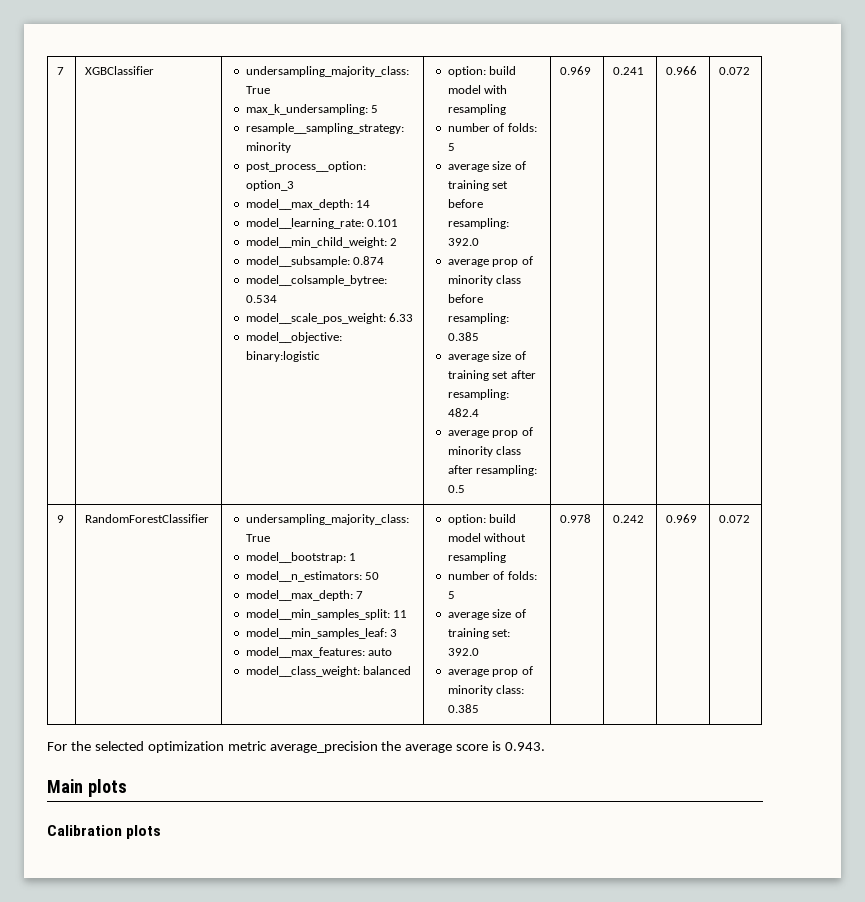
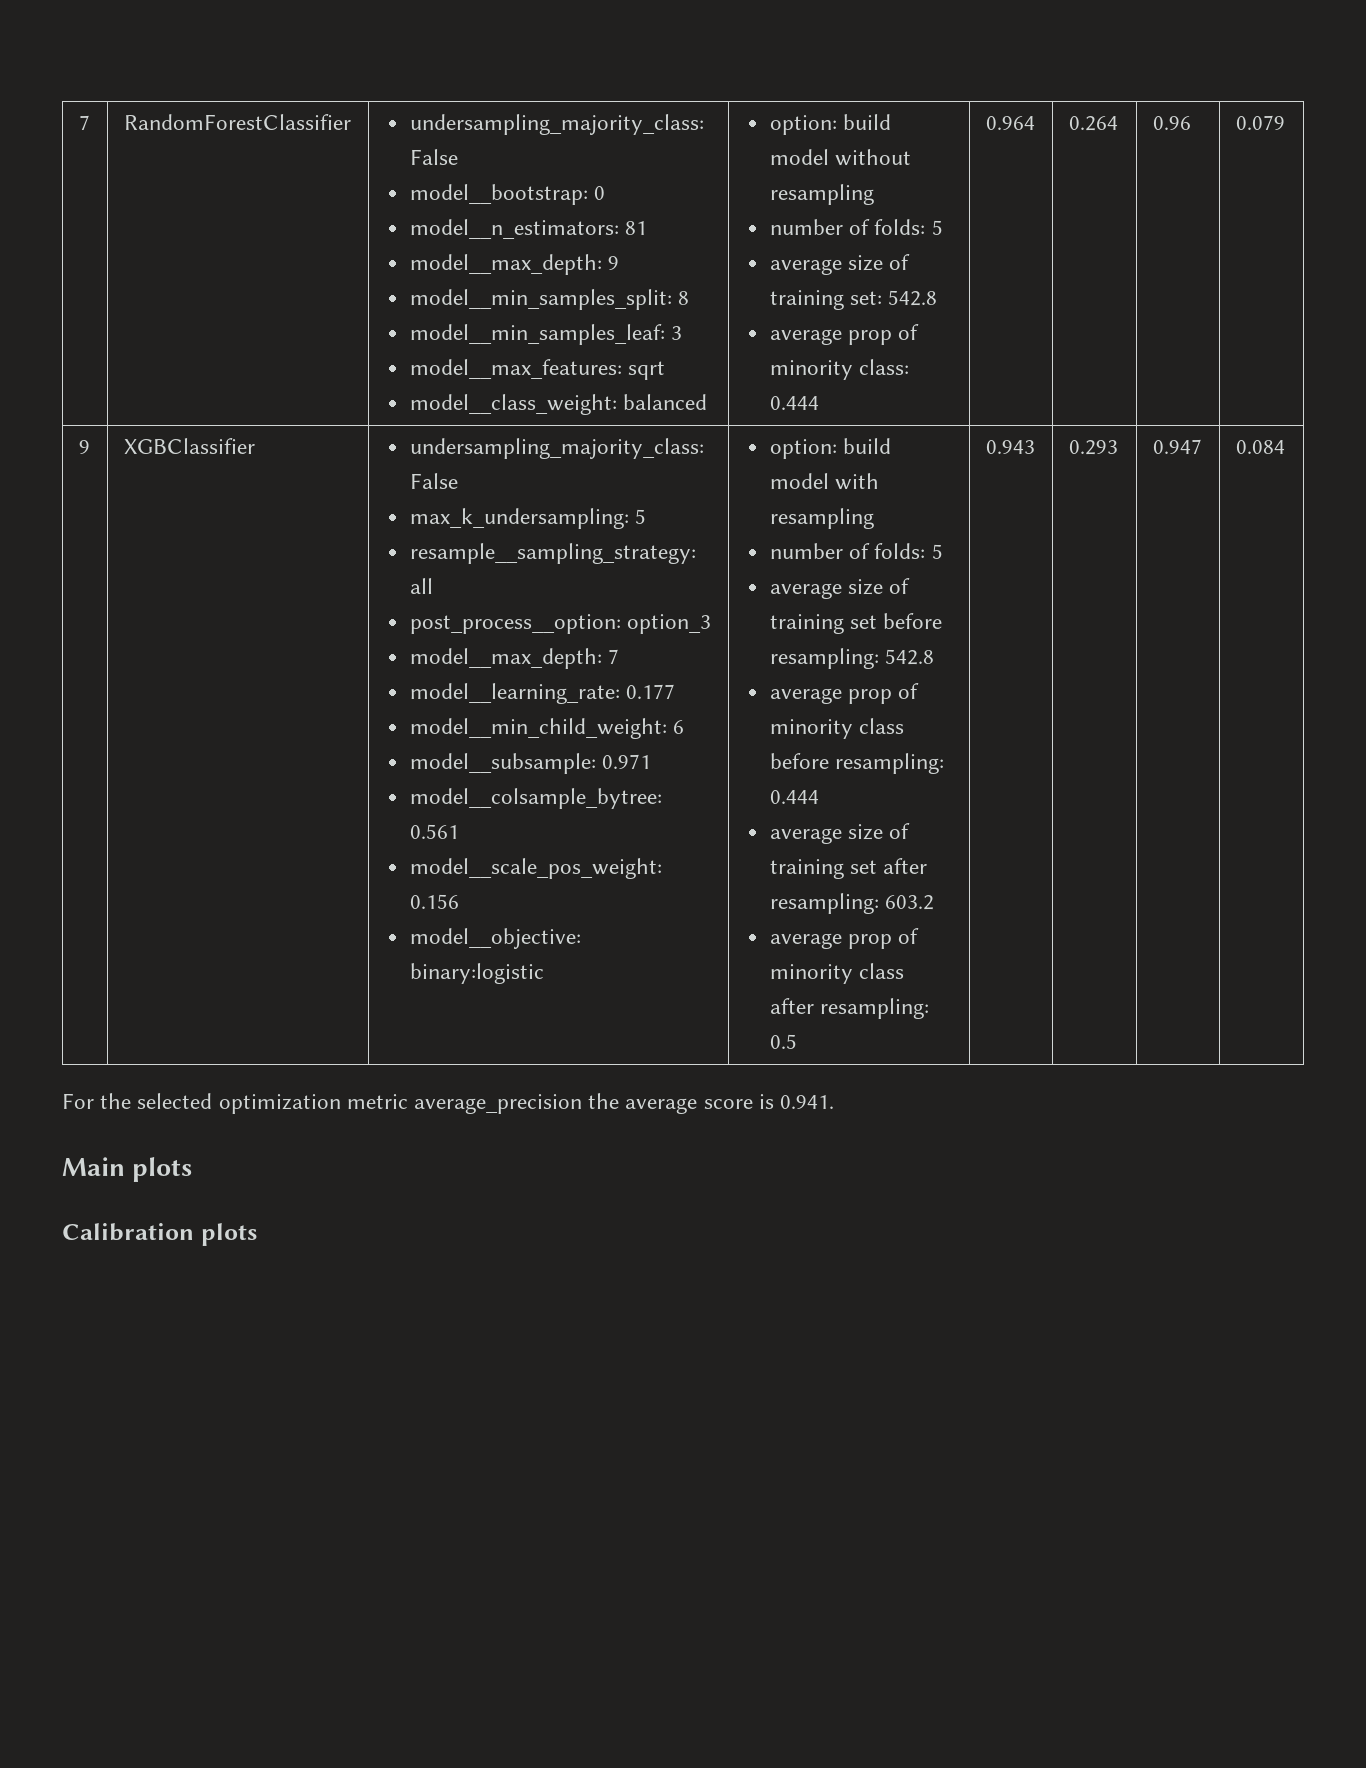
[57,67,65,75] 7 -> [78,115,90,130] [123,114,351,130] [409,114,704,135] [409,149,458,165] [409,184,606,205] [409,219,648,239] [409,254,620,275] [409,289,690,310] [409,324,683,345] [409,359,666,380] [409,394,708,415] [769,114,892,135] [769,149,912,166] [769,184,874,205] [769,219,943,235] [769,254,911,275] [769,290,938,310] [769,324,920,345] [769,359,910,380] [769,396,819,410] [985,116,1035,130] [1068,116,1118,131] [1152,116,1191,130] [1235,115,1285,130] [78,440,90,454] 7 | RandomForestClassifier | undersampling_majority_class: False // model__bootstrap: 0 // model__n_estimators: 81 // model__max_depth: 9 // model__min_samples_split: 8 // model__min_samples_leaf: 3 // model__max_features: sqrt // model__class_weight: balanced | option: build model without resampling // number of folds: 5 // average size of training set: 542.8 // average prop of minority class: 0.444 | 0.964 | 0.264 | 0.96 | 0.079 // 9
[245,86,270,94] True -> [409,473,458,489] False
[245,142,291,153] minority -> [409,578,433,594] all
[356,200,371,208] 14 -> [608,649,620,664] 7
[367,219,399,227] 0.101 -> [626,684,676,699] 0.177
[390,238,398,246] 2 -> [673,720,685,734] 6
[353,256,385,265] 0.874 -> [602,754,652,769] 0.971
[245,295,277,303] 0.534 -> [409,824,459,839] 0.561
[389,313,414,322] 6.33 -> [409,894,459,909] 0.156
[447,238,479,246] 392.0 -> [885,649,935,665] 542.8
[447,332,479,341] 0.385 -> [769,790,819,804] 0.444
[447,408,479,417] 482.4 -> [885,895,935,910] 603.2
[560,66,592,75] [613,67,645,75] [666,66,698,75] [719,67,751,75] [57,515,65,523] [85,514,210,523] [245,514,409,525] [245,534,270,542] [245,552,357,563] [245,571,380,582] [245,590,364,601] [245,609,408,620] [245,628,398,639] [245,647,393,658] [245,666,412,677] [447,514,517,525] [447,533,527,542] [447,552,506,563] [447,571,537,580] [447,591,455,599] [447,609,526,620] [447,628,511,639] [447,648,479,656] [447,666,533,677] [447,685,525,696] [447,704,479,713] [560,514,592,523] [613,515,645,523] [666,514,698,523] [719,515,751,523] 0.969 | 0.241 | 0.966 | 0.072 // 9 | RandomForestClassifier | undersampling_majority_class: True // model__bootstrap: 1 // model__n_estimators: 50 // model__max_depth: 7 // model__min_samples_split: 11 // model__min_samples_leaf: 3 // model__max_features: auto // model__class_weight: balanced | option: build model without resampling // number of folds: 5 // average size of training set: 392.0 // average prop of minority class: 0.385 | 0.978 | 0.242 | 0.969 | 0.072 -> [985,440,1035,454] [1068,440,1118,455] [1152,439,1202,454] [1235,440,1285,454] 0.943 | 0.293 | 0.947 | 0.084
[505,742,546,751] 0.943. -> [780,1095,835,1109] 0.941.

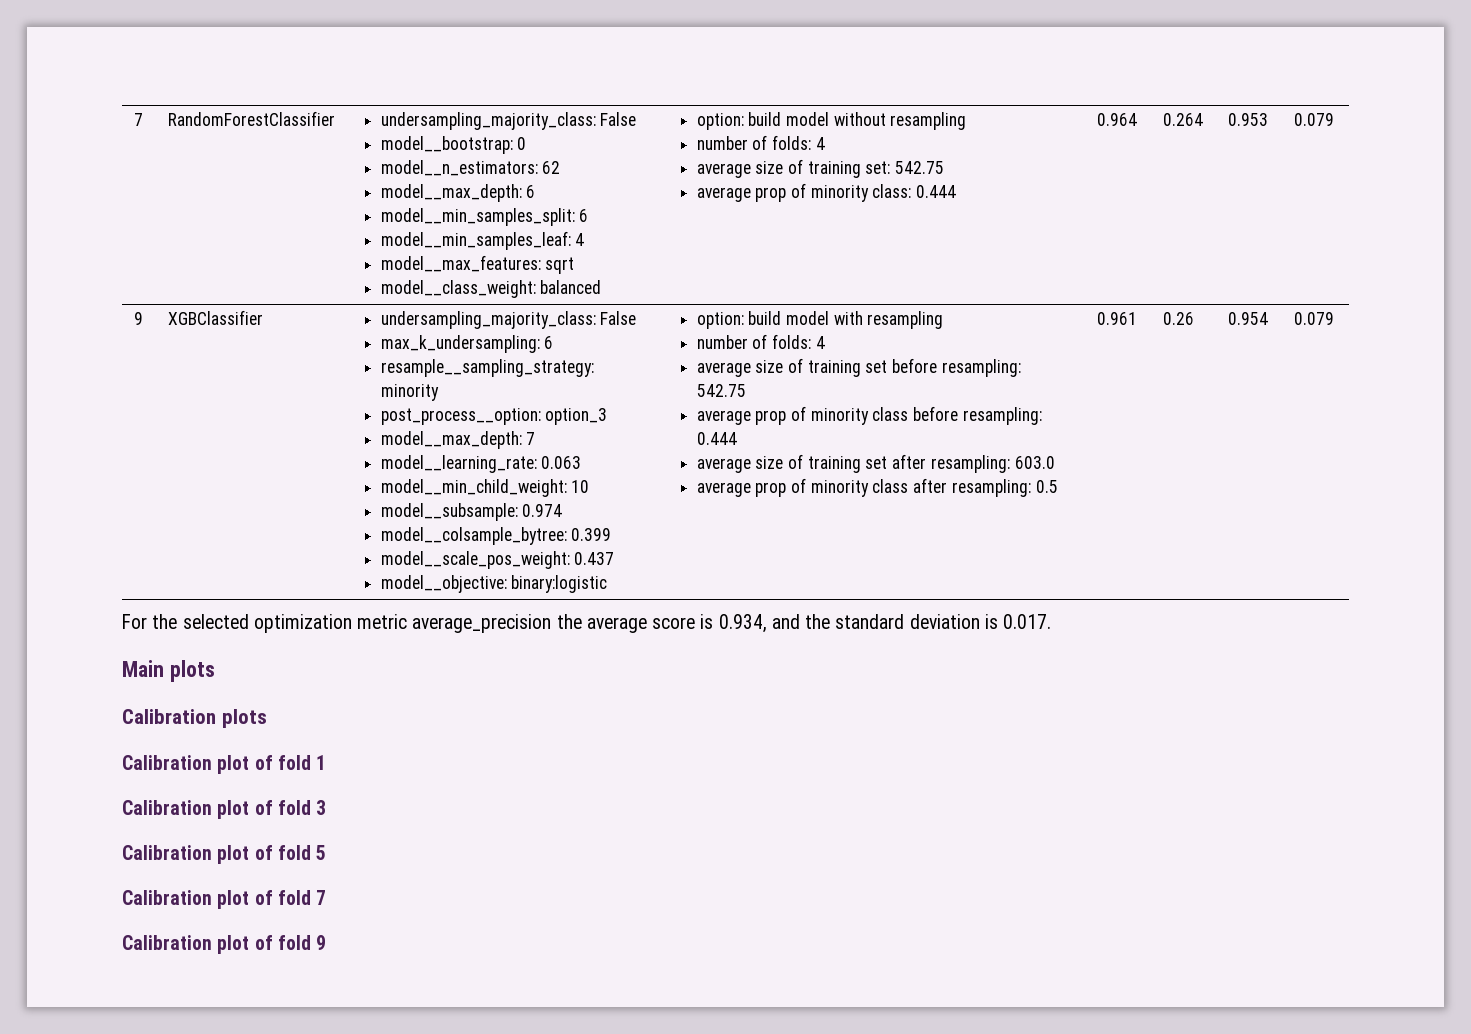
[625,221,648,235] [409,254,620,275] 81 // model__max_depth: 9 -> [542,161,561,174] [380,184,536,202] 62 // model__max_depth: 6
[678,291,690,305] 8 -> [579,209,589,222] 6
[671,326,683,340] 3 -> [575,233,585,246] 4
[931,220,943,235] 5 -> [815,137,825,150] 4
[888,290,938,306] 542.8 -> [895,161,945,174] 542.75
[1152,116,1191,130] 0.96 -> [1228,113,1269,126] 0.953
[635,509,647,524] 5 -> [544,336,554,349] 6
[409,578,433,594] all -> [380,384,439,401] minority
[626,684,676,699] 0.177 -> [541,456,582,469] 0.063
[673,720,685,734] 6 -> [571,480,590,493] 10
[602,754,652,769] 0.971 -> [522,504,563,517] 0.974
[409,824,459,839] 0.561 -> [571,528,612,541] 0.399
[409,894,459,909] 0.156 -> [574,552,615,565] 0.437
[931,544,943,559] 5 -> [815,336,825,349] 4
[885,649,935,665] 542.8 -> [696,384,746,397] 542.75
[885,895,935,910] 603.2 -> [1014,456,1055,469] 603.0
[985,440,1035,454] [1068,440,1118,455] [1152,439,1202,454] [1235,440,1285,454] 0.943 | 0.293 | 0.947 | 0.084 -> [1097,312,1138,325] [1163,312,1195,325] [1228,312,1269,325] [1294,312,1335,325] 0.961 | 0.26 | 0.954 | 0.079
[780,1095,835,1109] [62,1157,193,1182] [62,1223,257,1246] 0.941. // Main plots // Calibration plots -> [718,614,1052,633] [122,660,215,682] [122,709,267,728] [122,755,327,774] [122,800,327,819] [122,845,327,864] [122,890,327,909] [122,935,327,954] 0.934, and the standard deviation is 0.017. // Main plots // Calibration plots // Calibration plot of fold 1 // Calibration plot of fold 3 // Calibration plot of fold 5 // Calibration plot of fold 7 // Calibration plot of fold 9

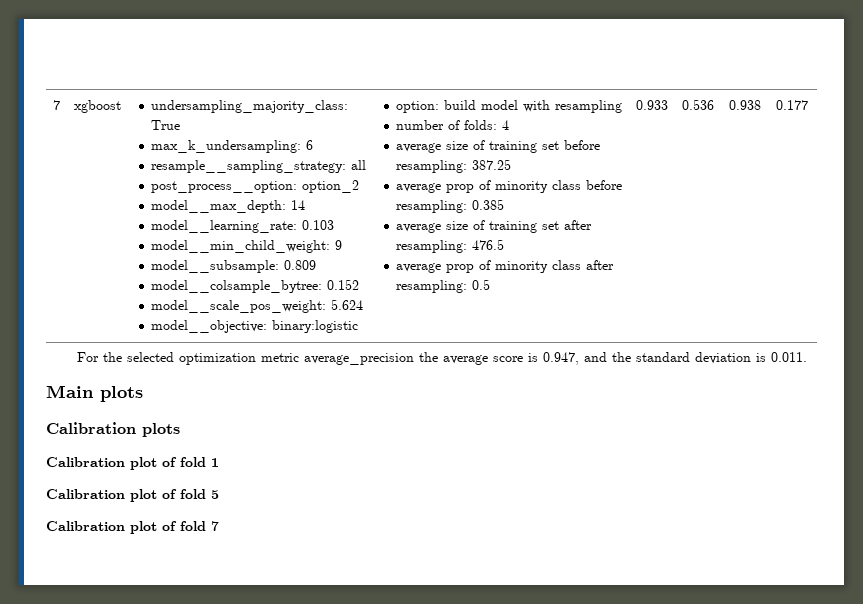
[168,111,336,126] [380,112,637,130] [380,136,527,154] [380,160,561,176] [380,184,536,202] [380,208,589,226] [380,231,585,250] [380,255,575,274] [380,280,602,298] [696,112,967,130] [696,135,825,150] [696,159,945,178] [696,183,957,202] [1097,113,1138,126] [1163,113,1204,126] [1228,113,1269,126] [1294,113,1335,126] [134,312,144,325] [168,310,264,325] [380,311,637,329] RandomForestClassifier | undersampling_majority_class: False // model__bootstrap: 0 // model__n_estimators: 62 // model__max_depth: 6 // model__min_samples_split: 6 // model__min_samples_leaf: 4 // model__max_features: sqrt // model__class_weight: balanced | option: build model without resampling // number of folds: 4 // average size of training set: 542.75 // average prop of minority class: 0.444 | 0.964 | 0.264 | 0.953 | 0.079 // 9 | XGBClassifier | undersampling_majority_class: False -> [73,100,121,113] [151,100,349,113] [151,120,181,130] xgboost | undersampling_majority_class: True
[380,384,439,401] minority -> [351,160,367,170] all
[545,408,608,425] [380,431,536,449] option_3 // model__max_depth: 7 -> [302,180,360,193] [151,200,306,213] option_2 // model__max_depth: 14
[541,456,582,469] 0.063 -> [302,220,335,230] 0.103
[571,480,590,493] 10 -> [335,240,343,250] 9
[522,504,563,517] 0.974 -> [284,260,317,270] 0.809
[571,528,612,541] 0.399 -> [327,279,360,290] 0.152
[574,552,615,565] 0.437 -> [331,299,364,310] 5.624
[696,384,746,397] 542.75 -> [472,159,512,170] 387.25
[696,432,737,445] 0.444 -> [472,199,505,210] 0.385
[1014,456,1055,469] 603.0 -> [472,239,505,250] 476.5
[1097,312,1138,325] [1163,312,1195,325] [1228,312,1269,325] [1294,312,1335,325] 0.961 | 0.26 | 0.954 | 0.079 -> [635,100,668,110] [681,99,714,110] [728,100,761,110] [775,100,808,110] 0.933 | 0.536 | 0.938 | 0.177
[718,614,767,633] 0.934, -> [543,352,580,365] 0.947,
[1003,614,1052,629] 0.017. -> [771,352,808,362] 0.011.
[122,800,327,819] // Calibration plot of fold 3 -> (219, 462) none
[122,935,327,954] // Calibration plot of fold 9 -> (219, 526) none

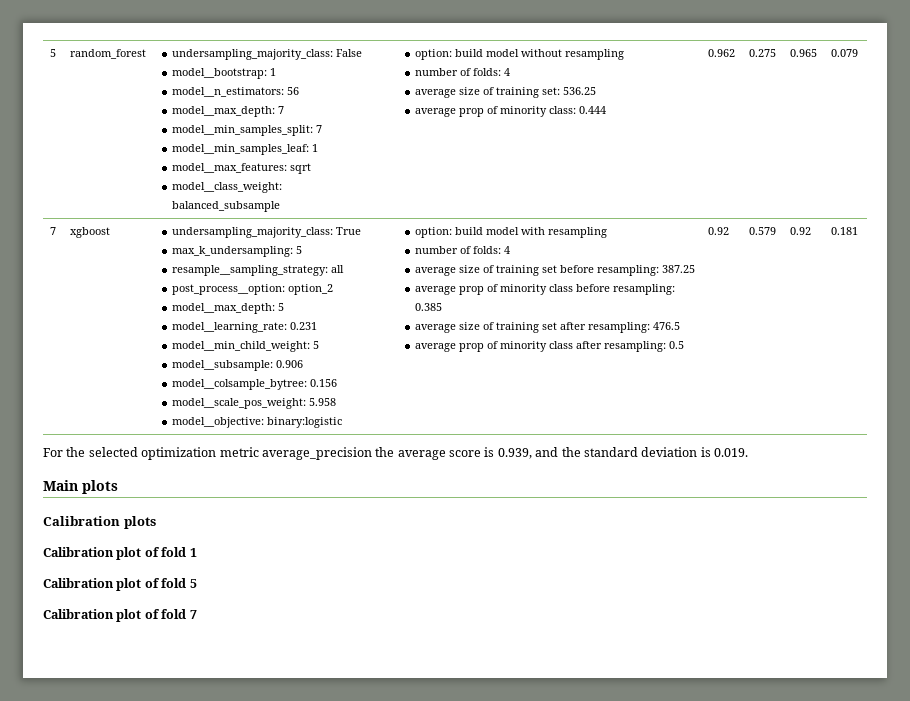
(52, 105) none -> [49,49,56,57] [69,49,146,59] [171,49,362,60] [171,68,276,79] [171,87,299,97] [171,106,284,117] [171,125,322,136] [171,144,318,155] [171,163,311,174] [171,182,282,193] [171,201,280,212] [414,49,624,60] [414,68,510,76] [414,87,596,98] [414,106,606,117] [707,49,735,57] [748,49,776,57] [789,49,817,57] [830,49,858,57] 5 | random_forest | undersampling_majority_class: False // model__bootstrap: 1 // model__n_estimators: 56 // model__max_depth: 7 // model__min_samples_split: 7 // model__min_samples_leaf: 1 // model__max_features: sqrt // model__class_weight: balanced_subsample | option: build model without resampling // number of folds: 4 // average size of training set: 536.25 // average prop of minority class: 0.444 | 0.962 | 0.275 | 0.965 | 0.079 //
[306,140,314,150] 6 -> [295,246,302,254] 5
[291,200,306,210] 14 -> [277,303,284,311] 5
[302,220,335,230] 0.103 -> [289,322,317,330] 0.231
[335,240,343,250] 9 -> [312,341,319,349] 5
[284,260,317,270] 0.809 -> [275,360,303,368] 0.906
[327,279,360,290] 0.152 -> [309,379,337,387] 0.156
[331,299,364,310] 5.624 -> [308,398,336,406] 5.958
[635,100,668,110] [681,99,714,110] [728,100,761,110] [775,100,808,110] 0.933 | 0.536 | 0.938 | 0.177 -> [707,227,729,235] [748,227,776,235] [789,227,811,235] [830,227,858,235] 0.92 | 0.579 | 0.92 | 0.181
[543,352,580,365] 0.947, -> [497,448,532,459] 0.939,
[771,352,808,362] 0.011. -> [714,448,748,457] 0.019.

